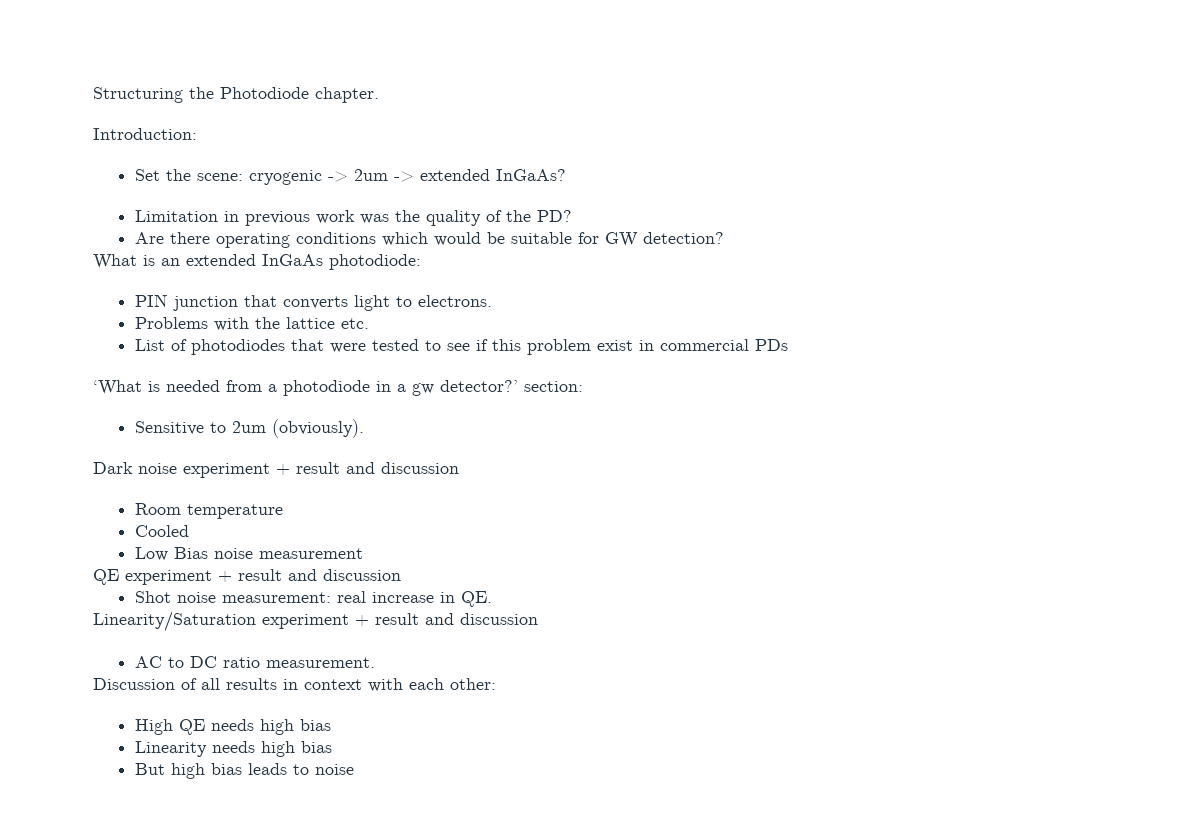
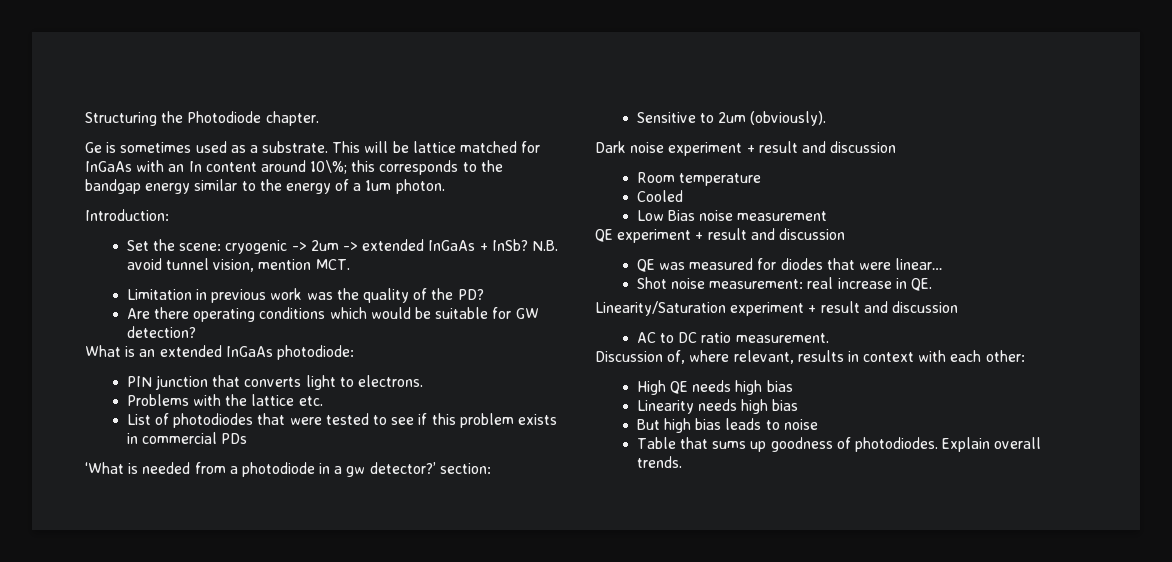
(379, 95) none -> [85,141,541,153] [85,160,503,175] [85,179,445,194] // Ge is sometimes used as a substrate. This will be lattice matched for InGaAs with an In content around 10\%; this corresponds to the bandgap energy similar to the energy of a 1um photon.
[496,169,567,181] InGaAs? -> [428,239,558,251] [126,258,350,272] InGaAs + InSb? N.B. avoid tunnel vision, mention MCT.
[597,340,634,351] exist -> [517,414,557,425] exists
(401, 575) none -> [636,258,944,272] // QE was measured for diodes that were linear…
[181,678,220,690] of all -> [667,350,794,364] of, where relevant,
(355, 769) none -> [636,437,1042,452] [636,456,682,468] // Table that sums up goodness of photodiodes. Explain overall trends.

